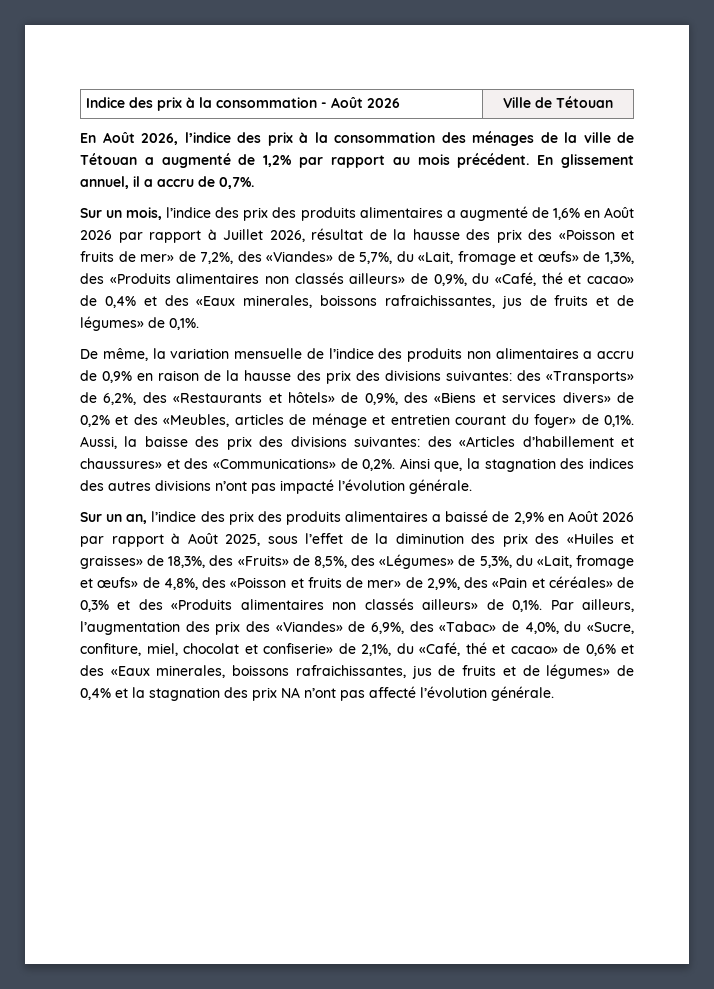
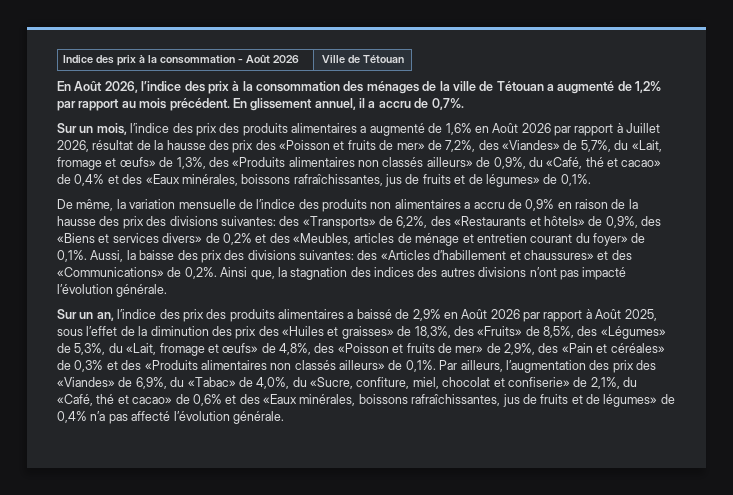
[243,295,495,308] minerales, boissons rafraichissantes, -> [181,174,383,186] minérales, boissons rafraîchissantes,
[409,621,434,632] des -> [170,377,185,387] du
[156,665,406,678] minerales, boissons rafraichissantes, -> [299,394,501,406] minérales, boissons rafraîchissantes,
[115,687,336,701] et la stagnation des prix NA n’ont -> [90,411,106,421] n’a

